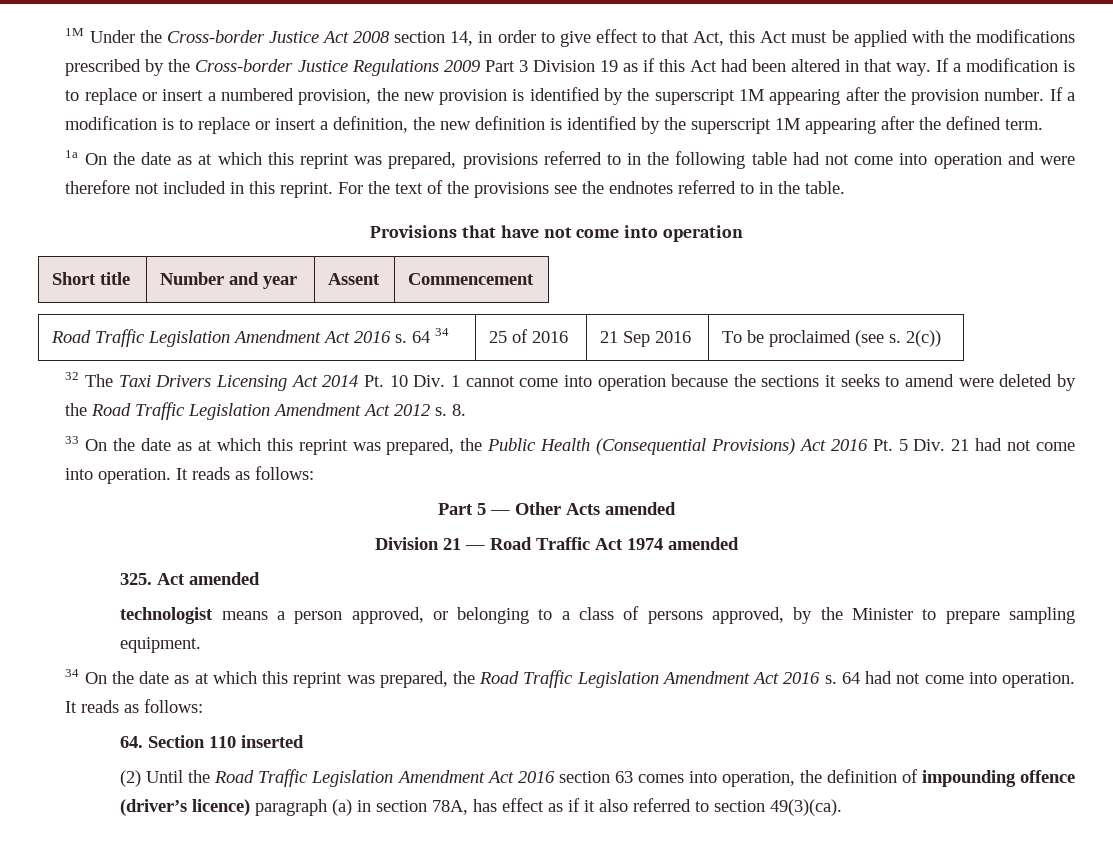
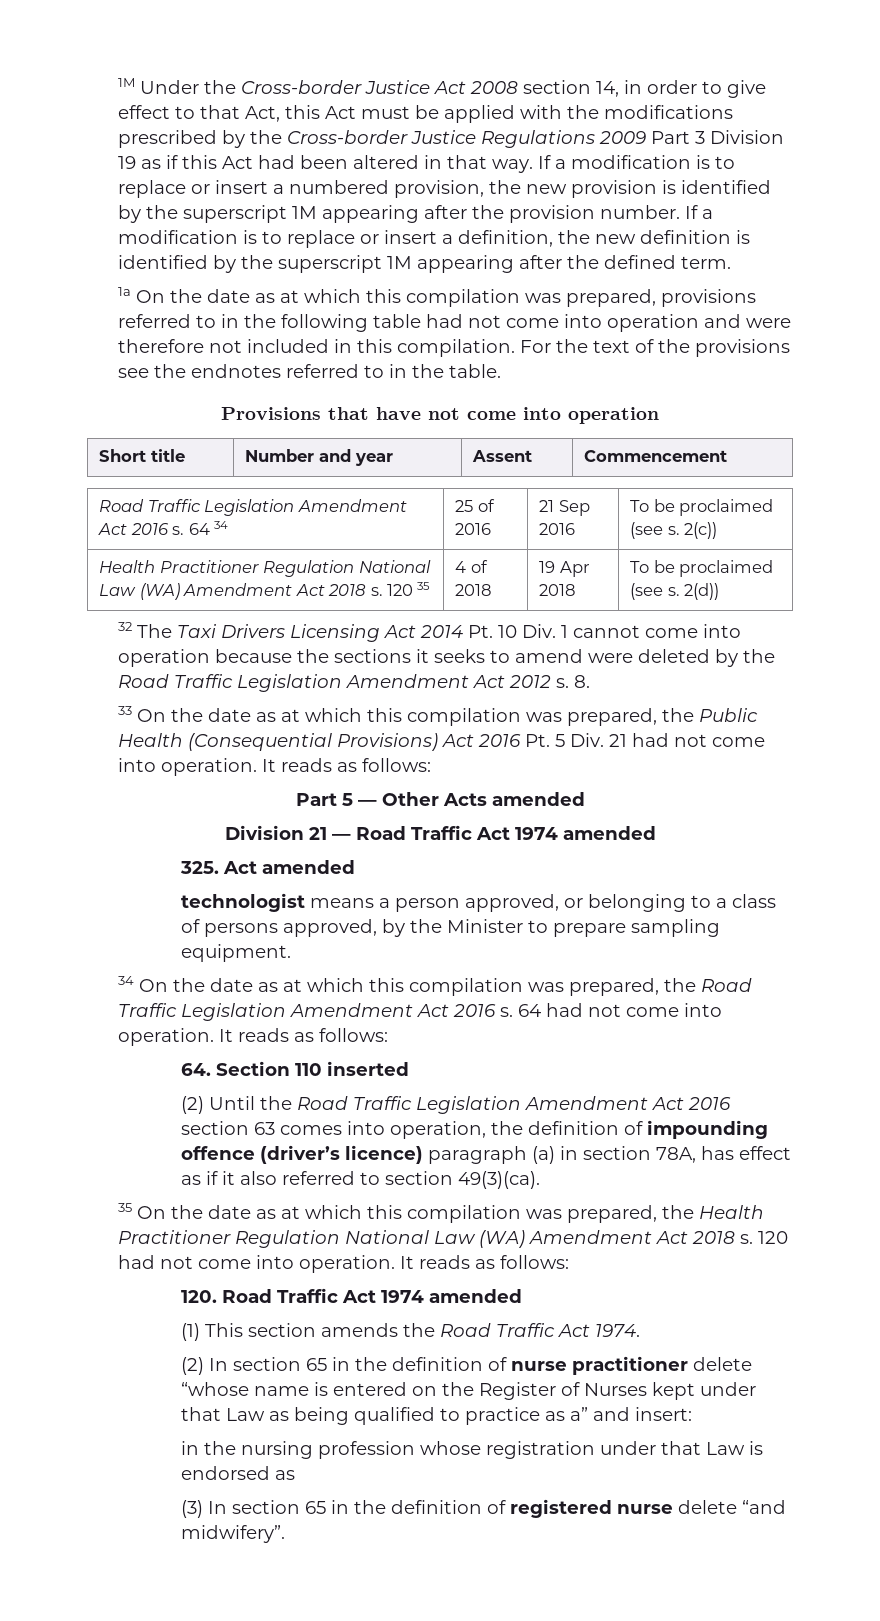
[299,153,349,169] reprint -> [406,289,521,307] compilation
[280,182,334,198] reprint. -> [397,339,516,357] compilation.
(941, 338) none -> [99,560,431,577] [99,582,431,600] [455,560,488,573] [455,584,493,596] [539,561,590,577] [539,584,577,596] [630,560,774,577] [630,583,720,600] // Health Practitioner Regulation National Law (WA) Amendment Act 2018 s. 120 35 | 4 of 2018 | 19 Apr 2018 | To be proclaimed (see s. 2(d))
[298,439,348,455] reprint -> [407,708,522,726] compilation
[293,672,343,688] reprint -> [409,978,524,996] compilation
(843, 807) none -> [118,1203,765,1223] [118,1230,789,1248] [118,1255,570,1273] [181,1288,523,1303] [181,1323,641,1341] [181,1356,753,1375] [181,1382,757,1400] [181,1407,693,1425] [181,1441,764,1459] [181,1466,296,1480] [181,1499,787,1518] [181,1525,286,1543] // 35 On the date as at which this compilation was prepared, the Health Practitioner Regulation National Law (WA) Amendment Act 2018 s. 120 had not come into operation. It reads as follows: // 120. Road Traffic Act 1974 amended // (1) This section amends the Road Traffic Act 1974. // (2) In section 65 in the definition of nurse practitioner delete “whose name is entered on the Register of Nurses kept under that Law as being qualified to practice as a” and insert: // in the nursing profession whose registration under that Law is endorsed as // (3) In section 65 in the definition of registered nurse delete “and midwifery”.

